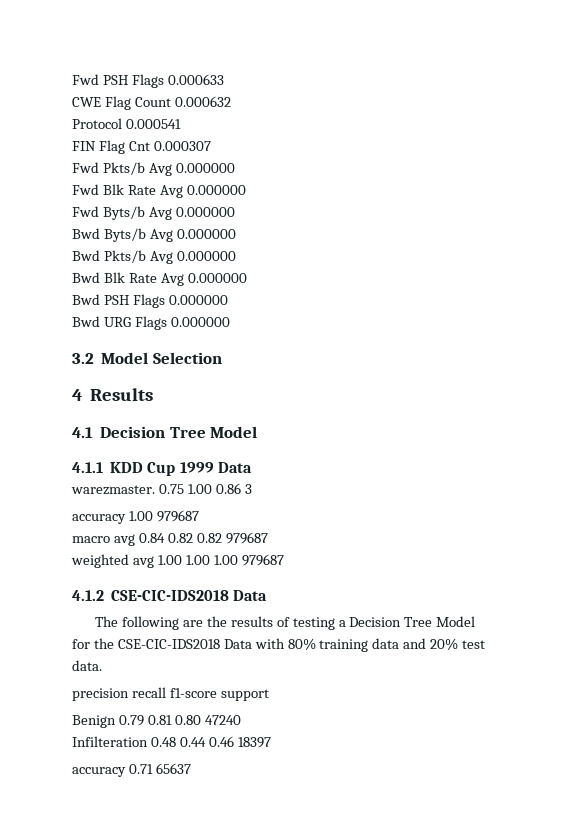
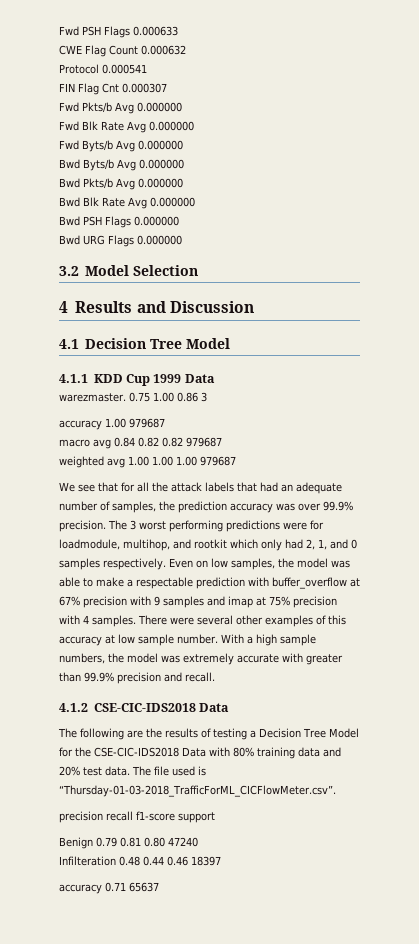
(154, 394) none -> [136,301,254,313] and Discussion
(284, 560) none -> [59,482,342,494] [59,501,353,513] [59,520,324,532] [59,539,357,551] [59,558,350,570] [59,577,360,589] [59,596,337,608] [59,615,346,627] [59,634,316,646] [59,653,343,665] [59,672,215,684] // We see that for all the attack labels that had an adequate number of samples, the prediction accuracy was over 99.9% precision. The 3 worst performing predictions were for loadmodule, multihop, and rootkit which only had 2, 1, and 0 samples respectively. Even on low samples, the model was able to make a respectable prediction with buffer_overflow at 67% precision with 9 samples and imap at 75% precision with 4 samples. There were several other examples of this accuracy at low sample number. With a high sample numbers, the model was extremely accurate with greater than 99.9% precision and recall.
(102, 665) none -> [132,766,206,776] [59,785,336,797] The file used is “Thursday-01-03-2018_TrafficForML_CICFlowMeter.csv”.

